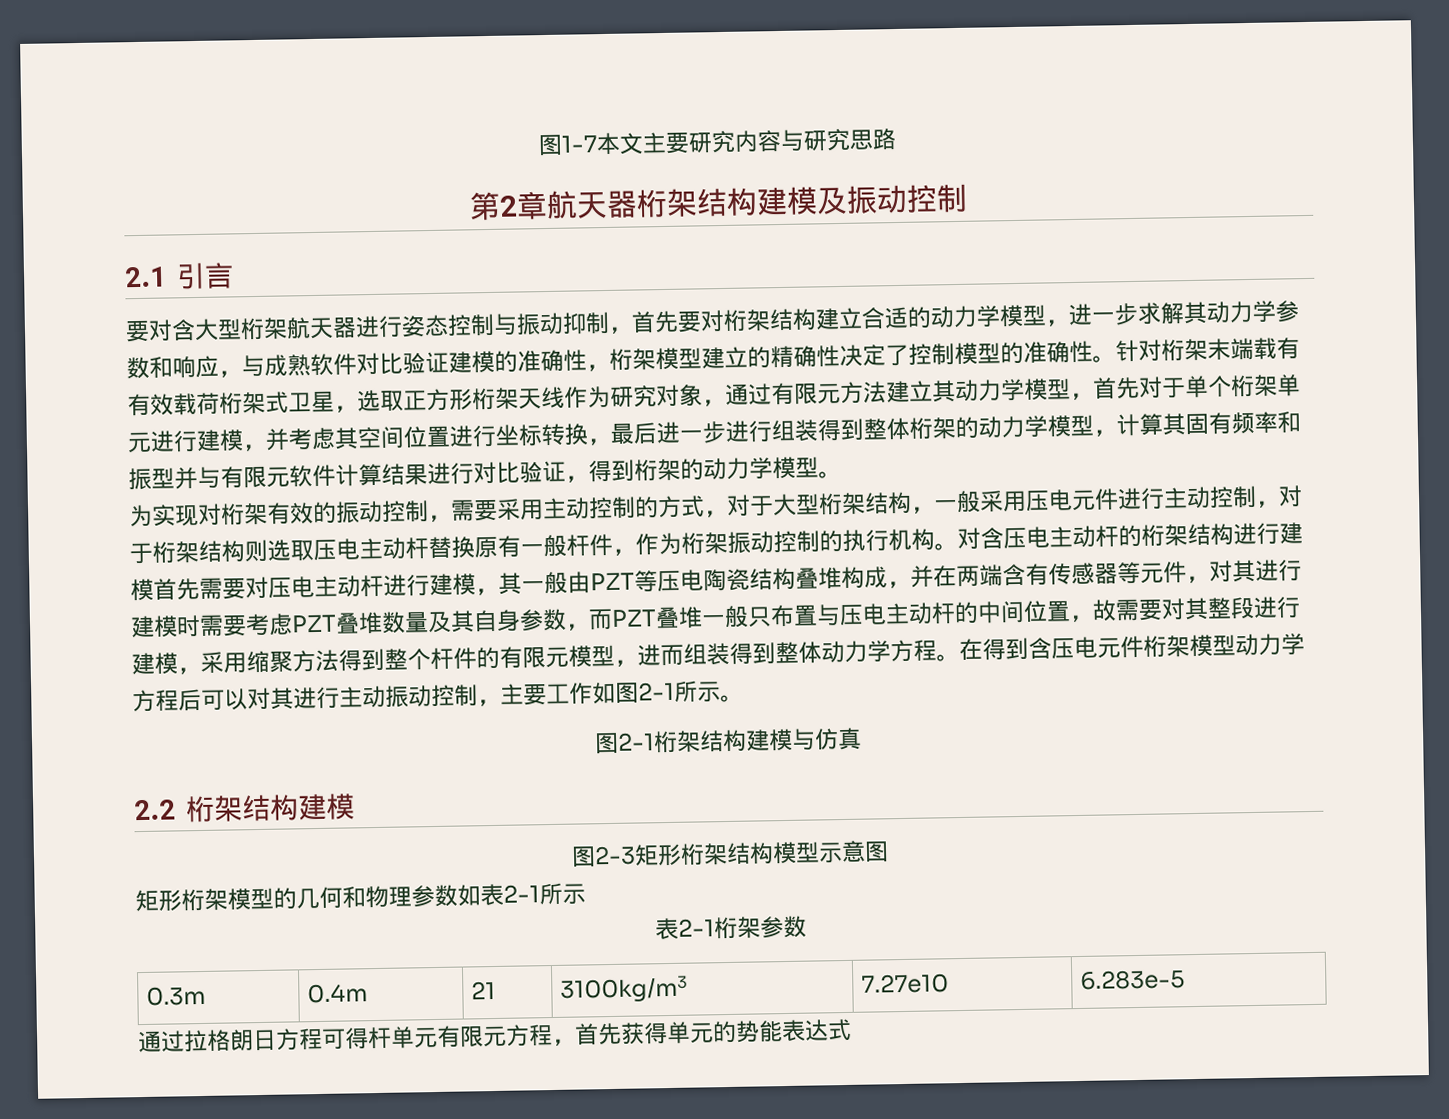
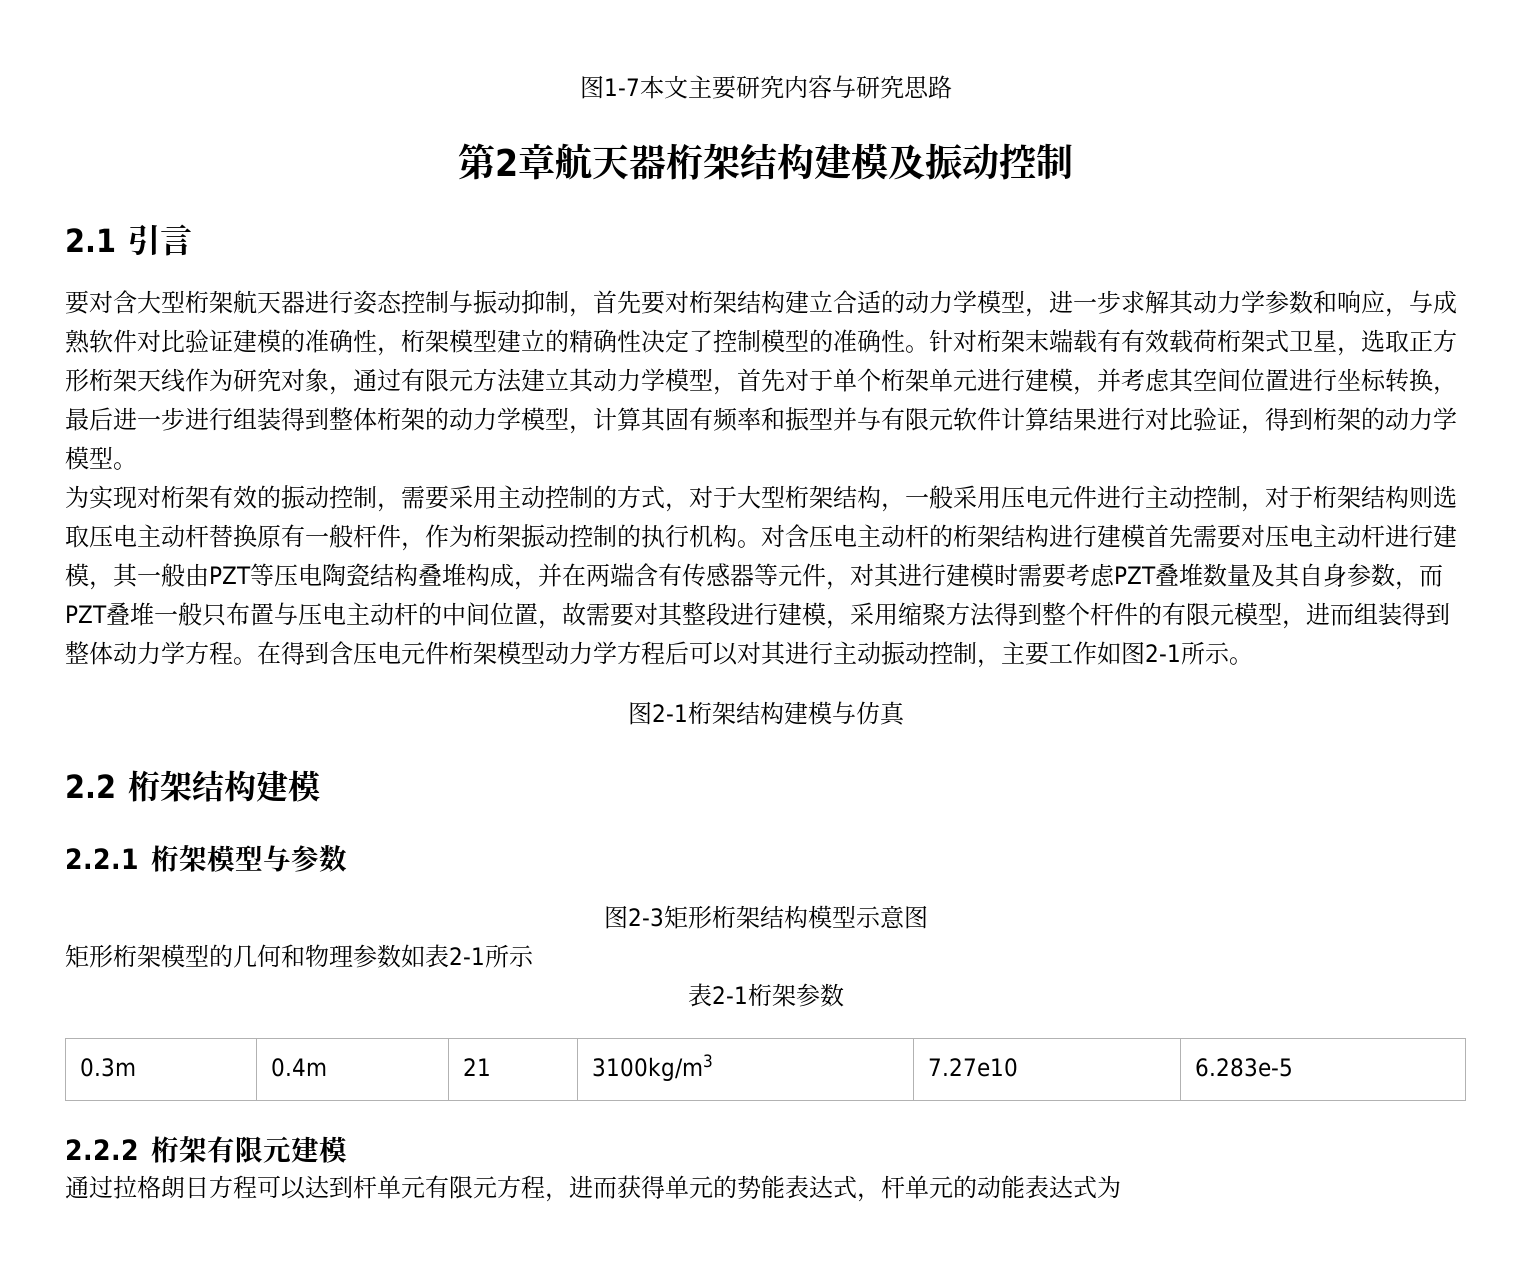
(356, 806) none -> [65,845,347,872] // 2.2.1桁架模型与参数
(1186, 979) none -> [65,1136,347,1163] // 2.2.2桁架有限元建模
[344,1027,369,1050] 得 -> [281,1175,353,1200] 以达到
[574,1022,622,1046] 首先 -> [569,1175,617,1199] 进而
(852, 1030) none -> [857,1175,1121,1202] ，杆单元的动能表达式为

